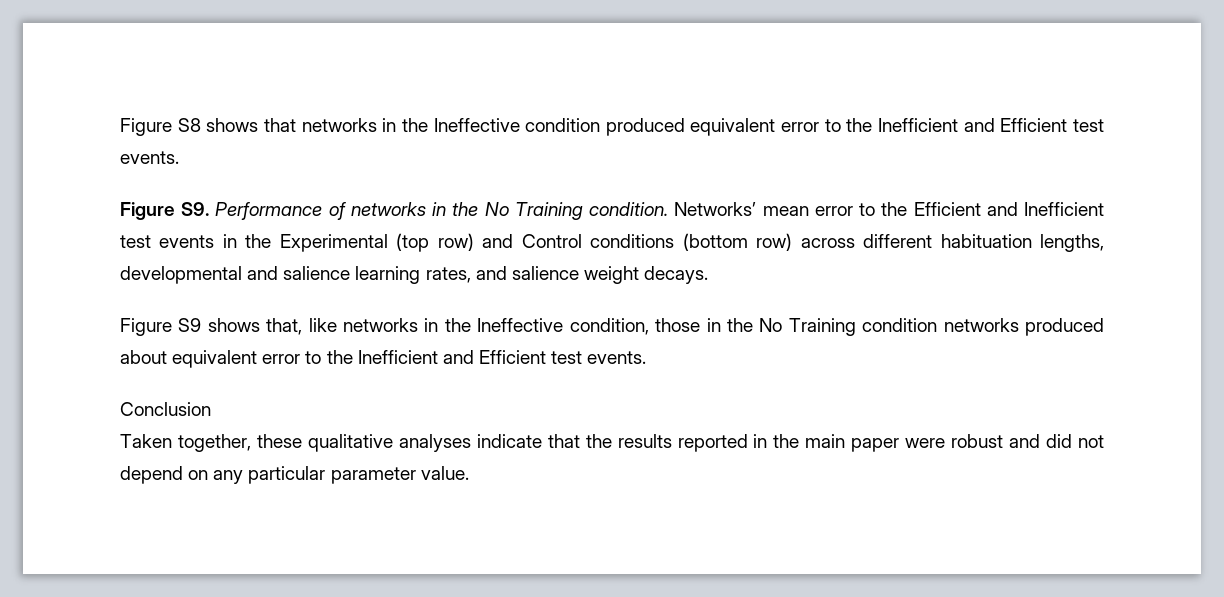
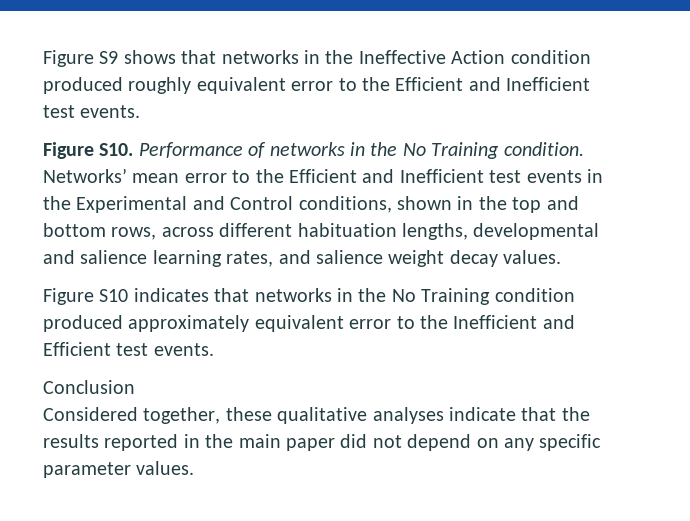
[120,118,201,136] Figure S8 -> [43,50,119,67] Figure S9
[525,118,1068,136] condition produced equivalent error to the Inefficient and Efficient -> [451,50,591,64] [43,77,591,94] Action condition produced roughly equivalent error to the Efficient and Inefficient
[181,202,210,216] S9. -> [99,143,134,156] S10.
[396,233,793,252] (top row) and Control conditions (bottom row) -> [192,196,579,213] [43,223,157,240] and Control conditions, shown in the top and bottom rows,
[644,266,709,284] [120,318,1104,336] [120,350,167,364] decays. // Figure S9 shows that, like networks in the Ineffective condition, those in the No Training condition networks produced about -> [449,250,562,267] [43,288,575,305] [43,315,250,332] decay values. // Figure S10 indicates that networks in the No Training condition produced approximately
[120,434,172,448] Taken -> [43,407,138,421] Considered
[905,434,1041,448] were robust and -> (335, 444) none
[248,466,469,484] particular parameter value. -> [539,434,602,451] [43,461,195,478] specific parameter values.

